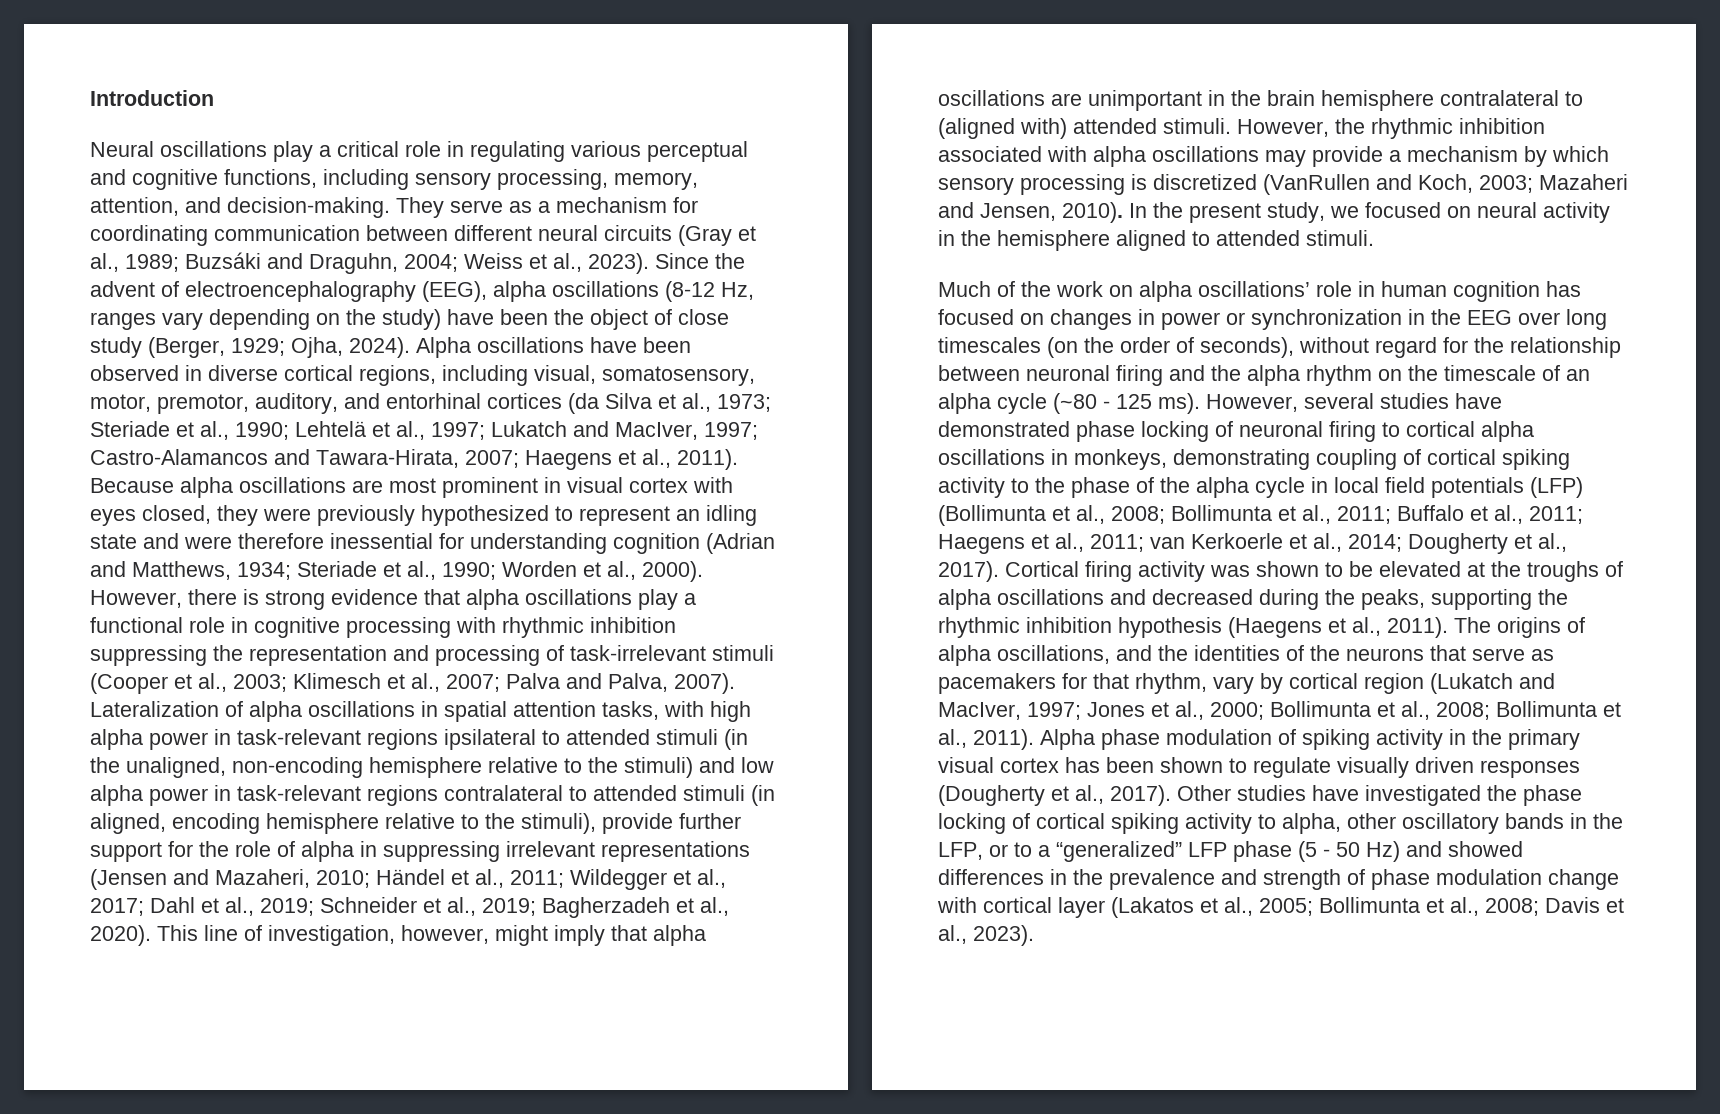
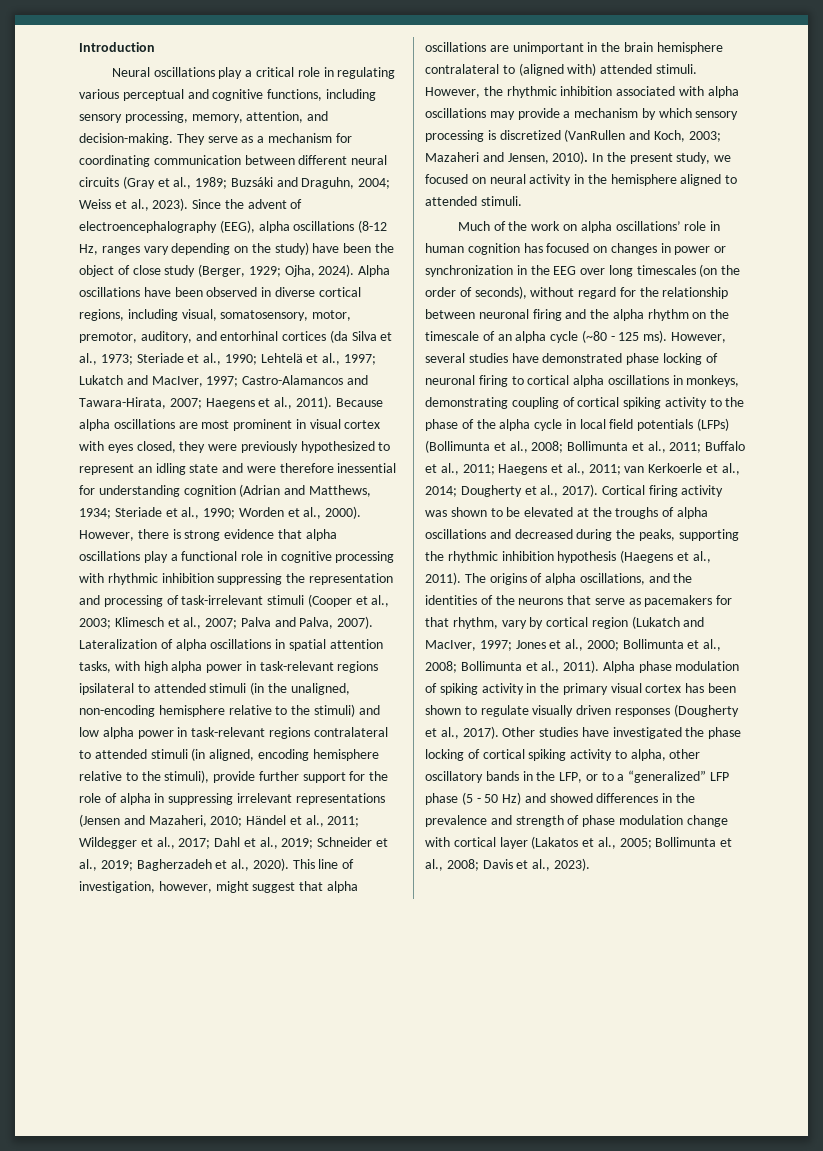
[554,925,605,946] imply -> [252,882,296,893] suggest
[1530,477,1583,498] (LFP) -> [697,418,730,431] (LFPs)

